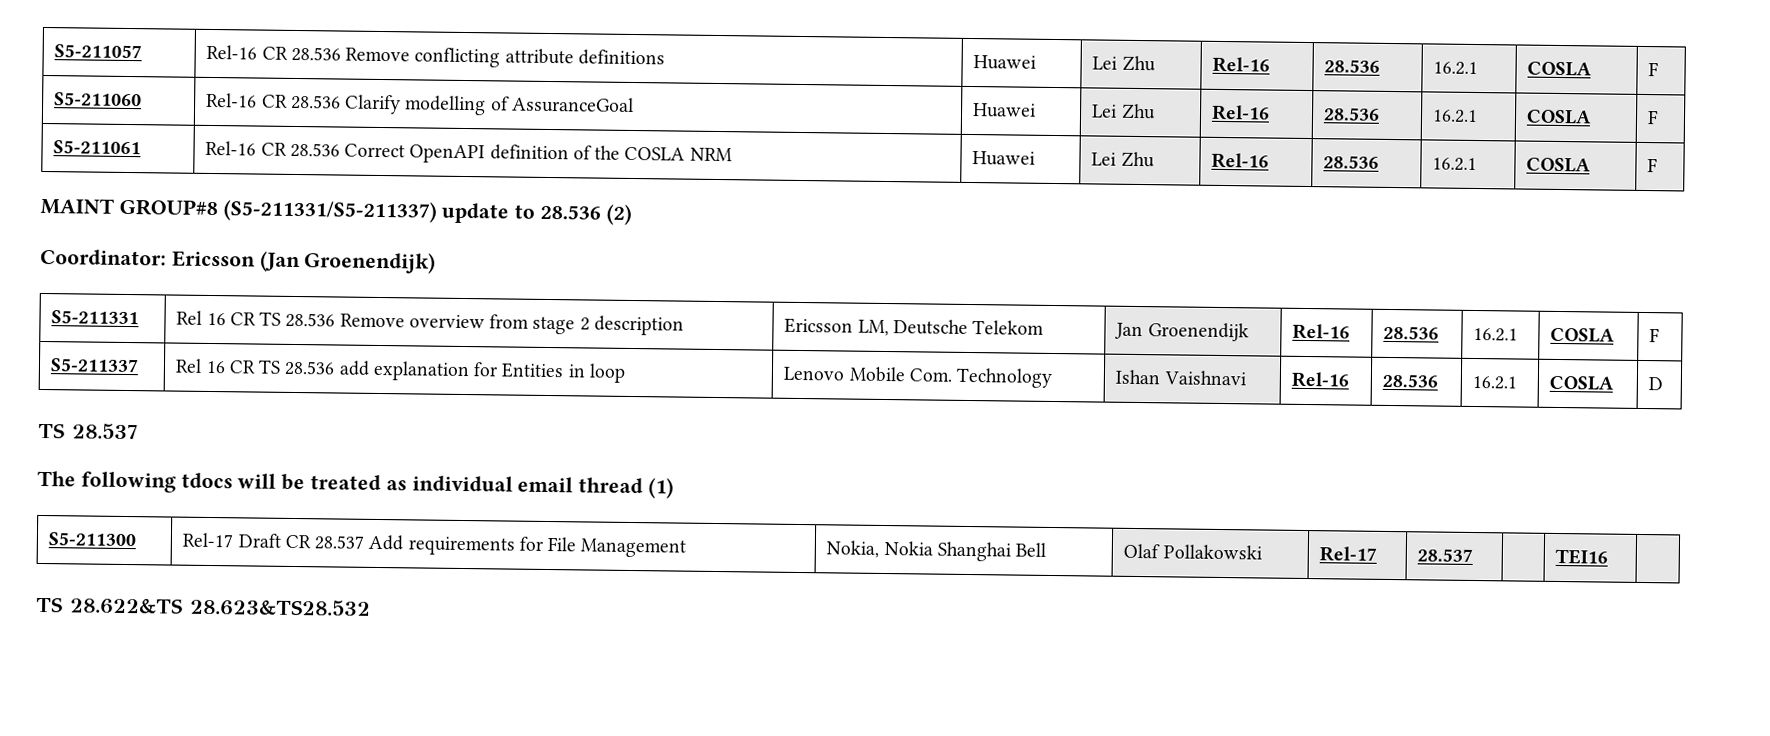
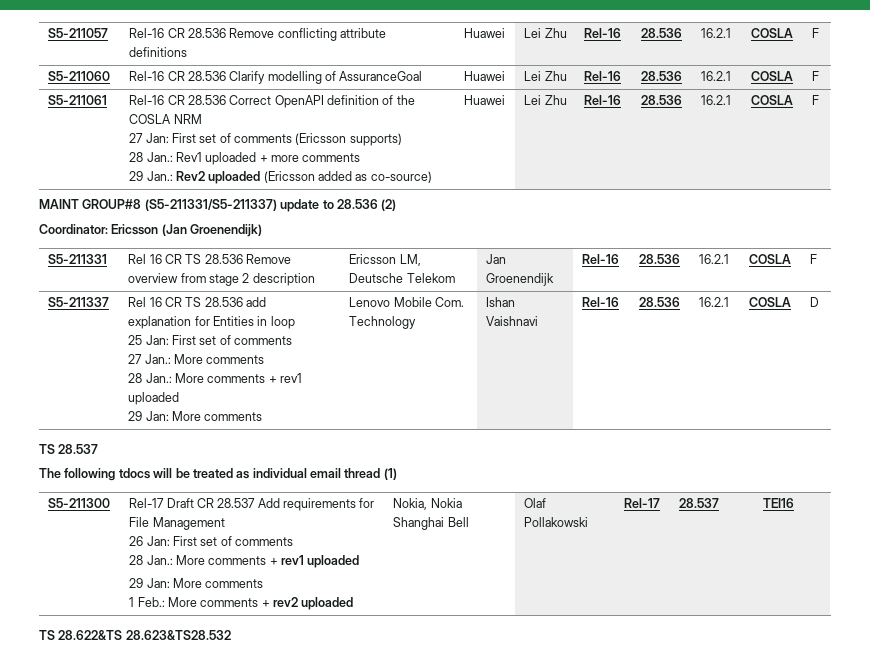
(732, 154) none -> [129,133,402,146] [129,152,361,165] [129,171,432,184] // 27 Jan: First set of comments (Ericsson supports) // 28 Jan.: Rev1 uploaded + more comments // 29 Jan.: Rev2 uploaded (Ericsson added as co-source)
(626, 373) none -> [128,335,293,345] [128,354,265,364] [128,373,303,383] [128,392,180,405] [128,411,263,421] // 25 Jan: First set of comments // 27 Jan.: More comments // 28 Jan.: More comments + rev1 uploaded // 29 Jan: More comments
(687, 548) none -> [129,536,294,546] [129,555,360,568] [129,578,264,588] [129,597,354,610] // 26 Jan: First set of comments // 28 Jan.: More comments + rev1 uploaded // 29 Jan: More comments // 1 Feb.: More comments + rev2 uploaded

